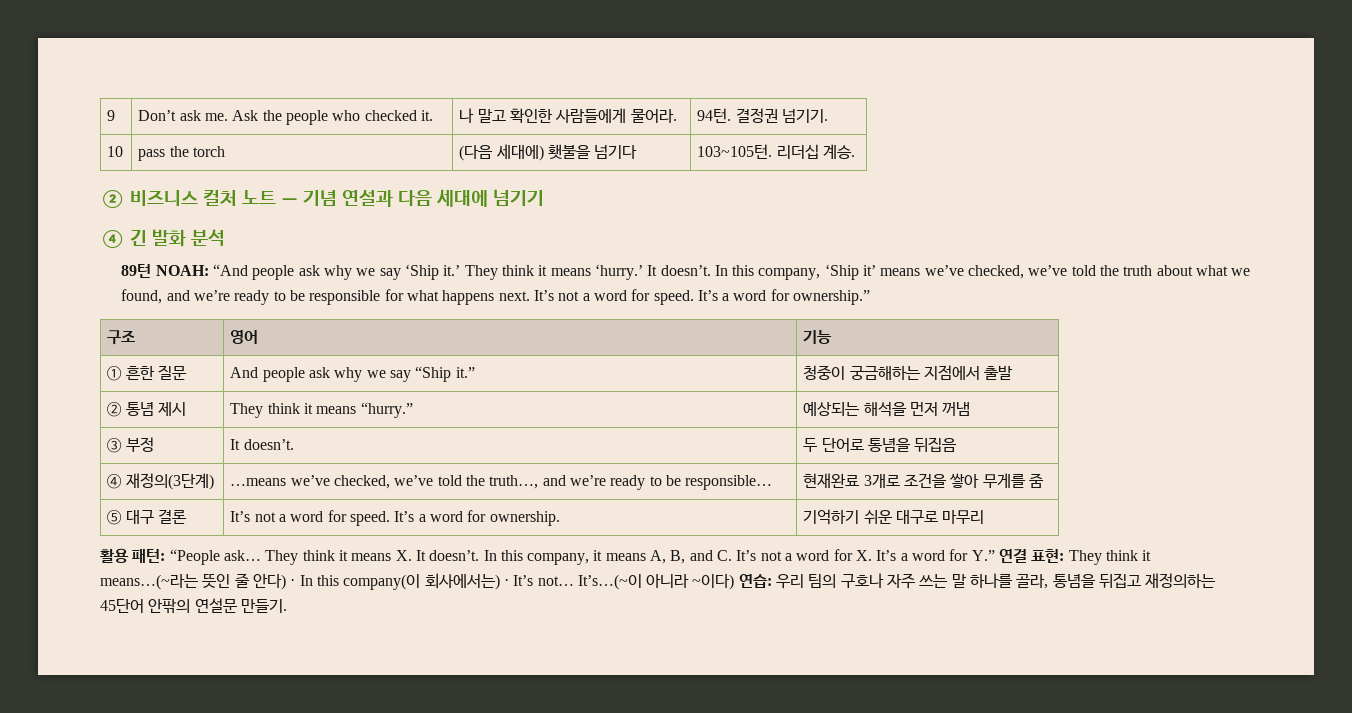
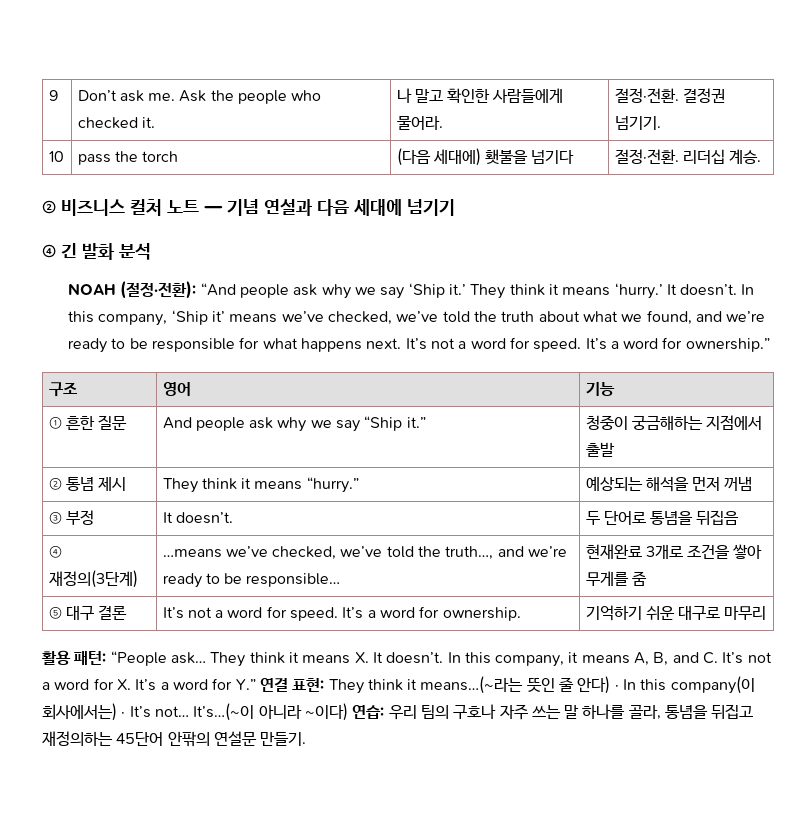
[697,108,732,123] 94턴. -> [614,88,679,103] 절정·전환.
[697,144,773,159] 103~105턴. -> [614,149,679,164] 절정·전환.
[121,264,209,278] 89턴 NOAH: -> [68,281,197,299] NOAH (절정·전환):

